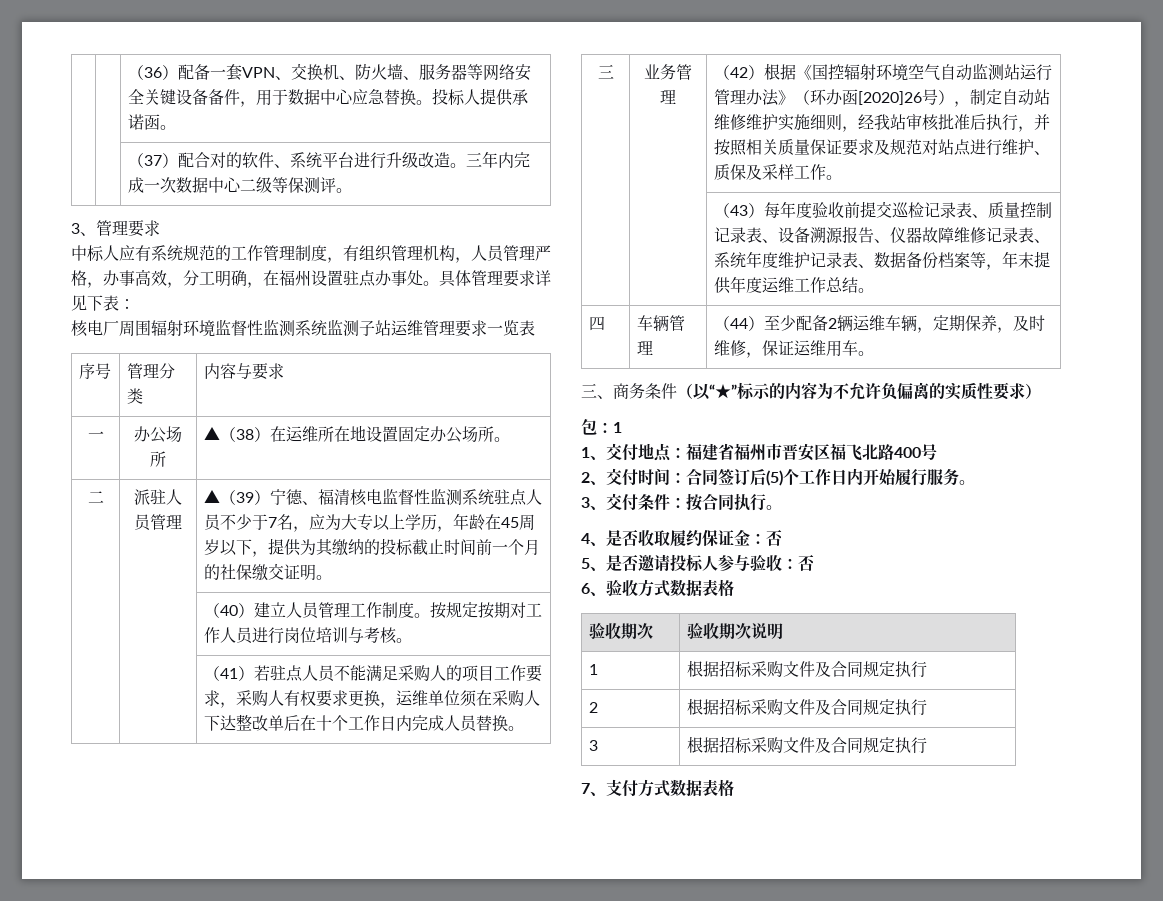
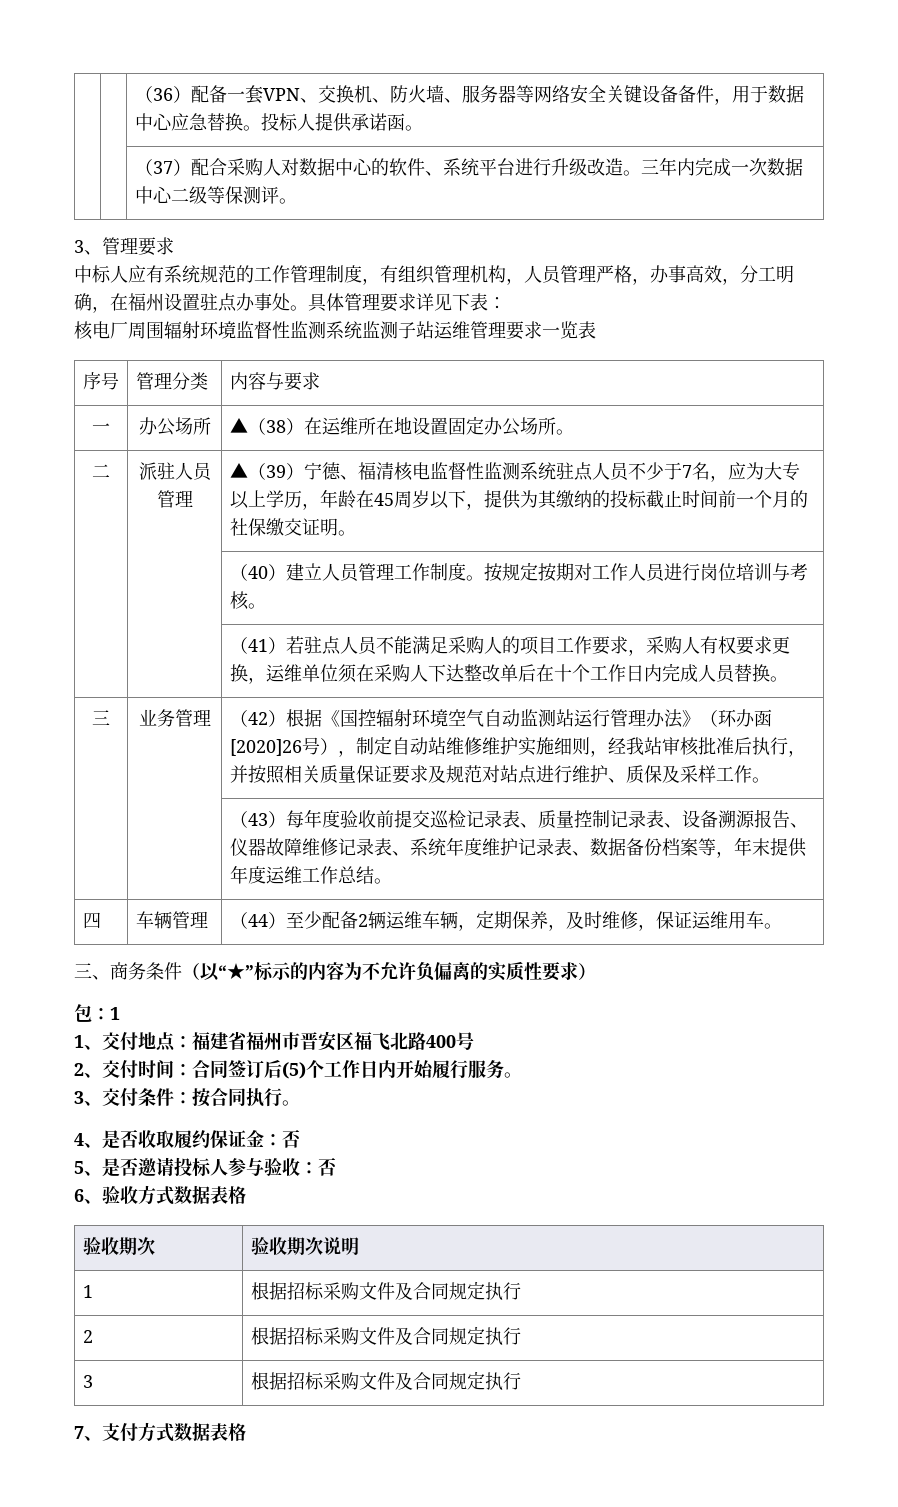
[210,152,227,168] 对 -> [226,158,372,176] 采购人对数据中心

